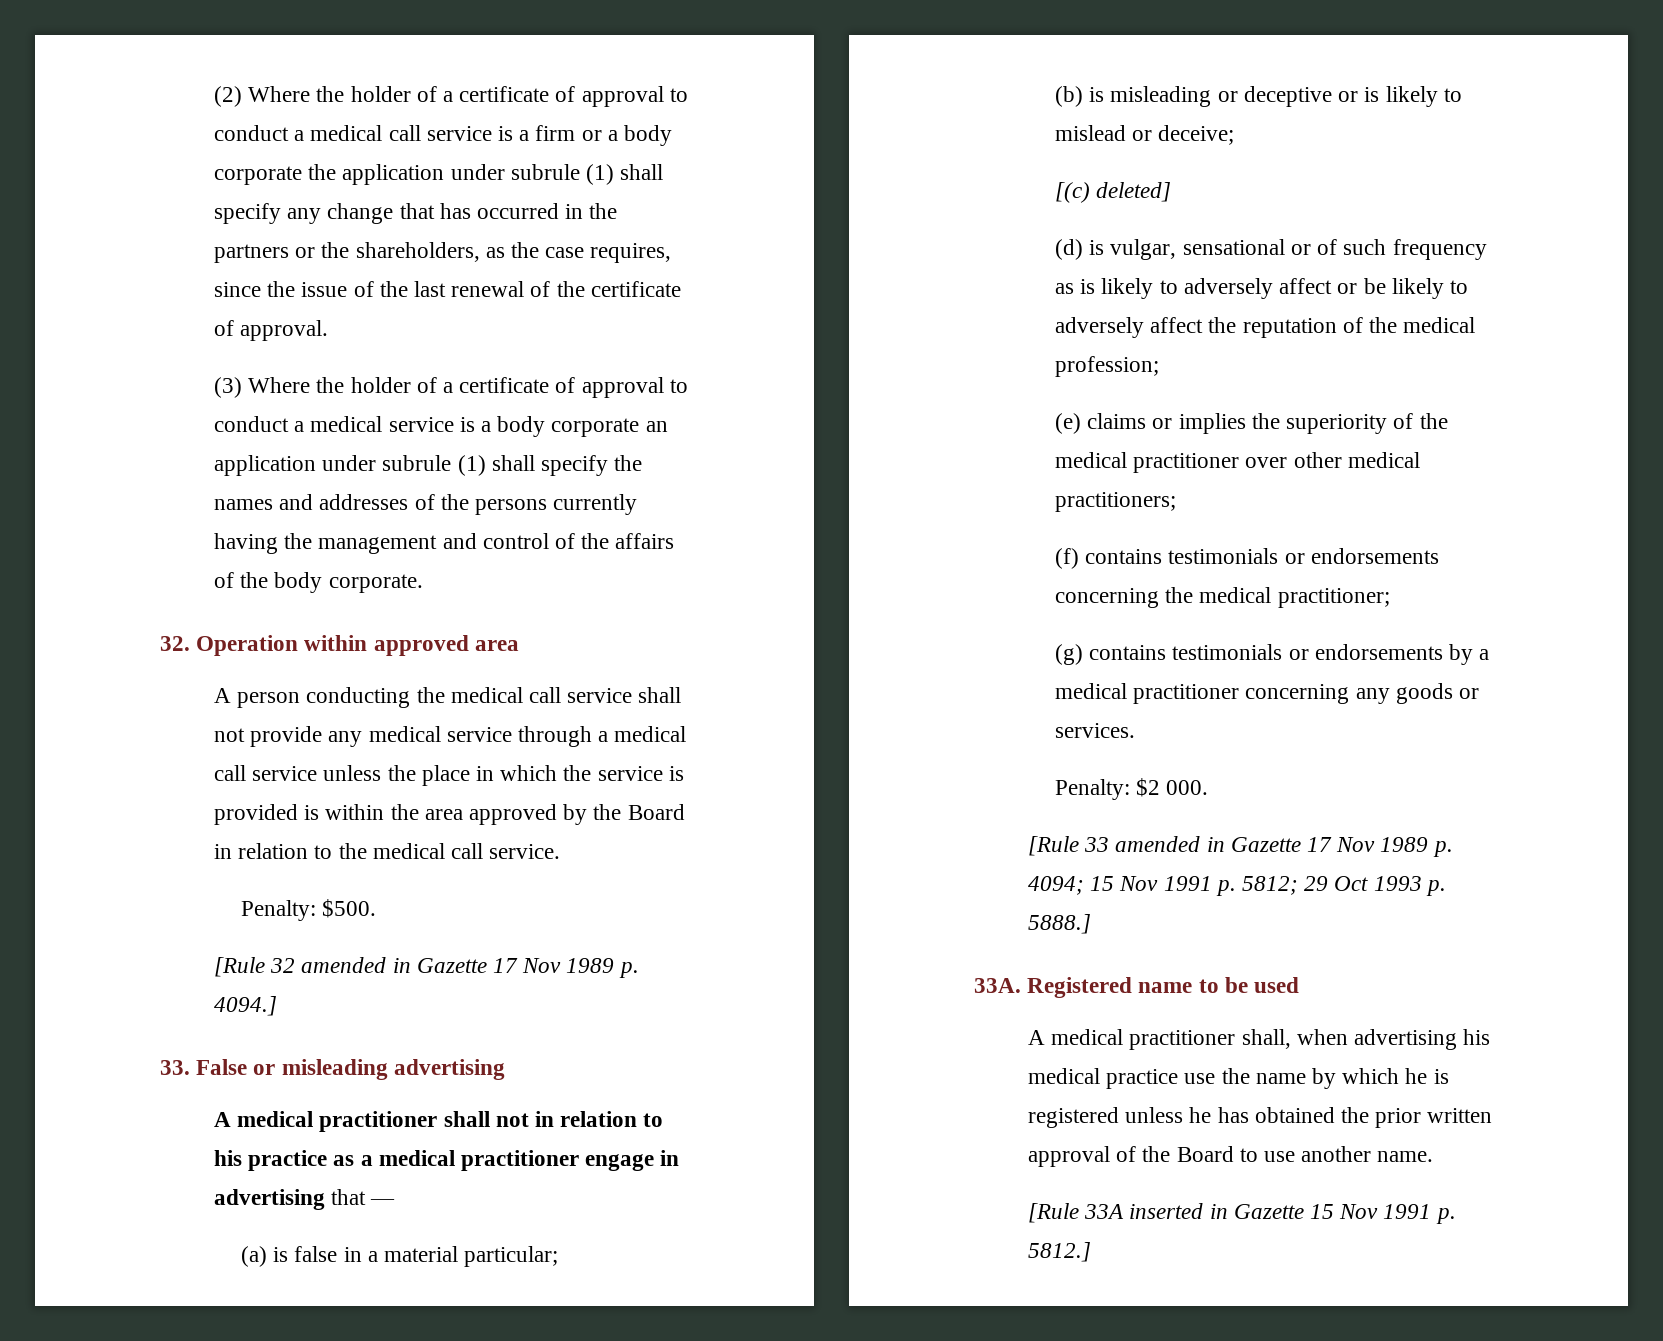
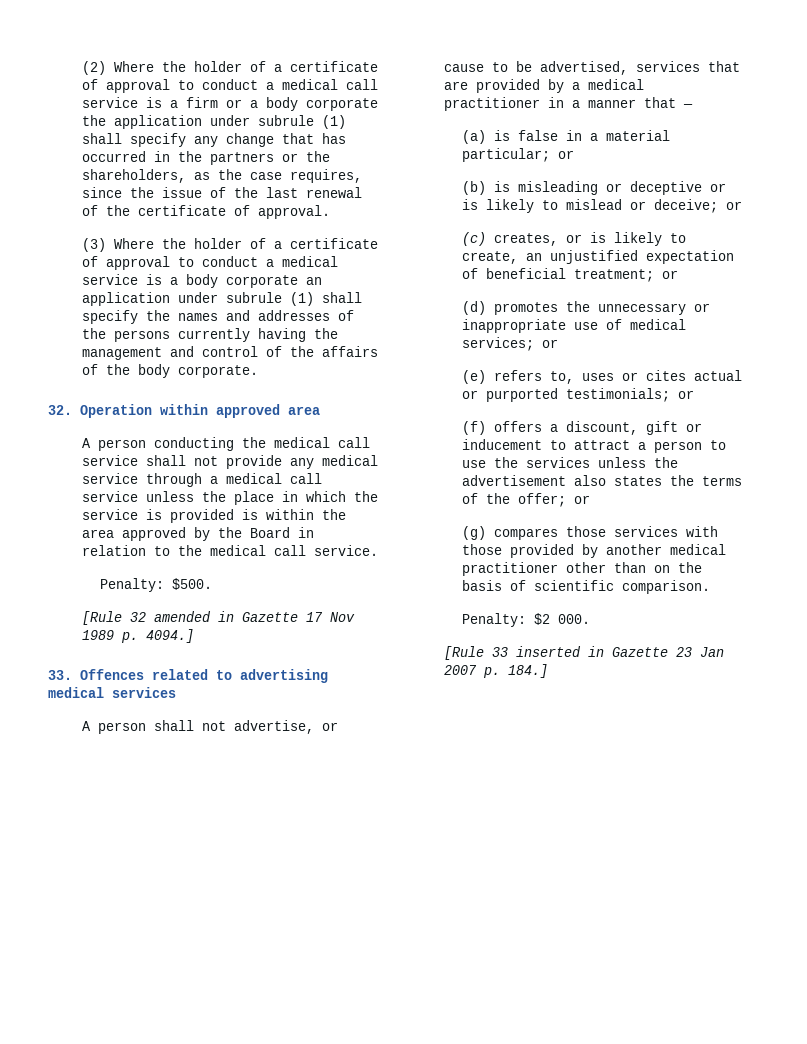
[196,1059,505,1080] [214,1111,664,1132] [214,1150,680,1171] [214,1189,326,1210] False or misleading advertising // A medical practitioner shall not in relation to his practice as a medical practitioner engage in advertising -> [80,669,328,683] [48,687,176,698] [82,720,339,734] [444,61,741,75] [444,79,645,93] [444,97,637,111] Offences related to advertising medical services // A person shall not advertise, or cause to be advertised, services that are provided by a medical practitioner in a manner
(559, 1256) none -> [557,150,574,159] or
[1055,182,1172,203] [1055,239,1487,260] [1055,278,1468,299] [1055,317,1476,338] [1055,356,1160,377] [1055,413,1448,434] [1055,452,1420,473] [1055,492,1177,512] [1055,548,1439,569] [1055,587,1390,608] [1055,644,1490,665] [1055,683,1480,704] [1055,723,1136,738] // [(c) deleted] // (d) is vulgar, sensational or of such frequency as is likely to adversely affect or be likely to adversely affect the reputation of the medical profession; // (e) claims or implies the superiority of the medical practitioner over other medical practitioners; // (f) contains testimonials or endorsements concerning the medical practitioner; // (g) contains testimonials or endorsements by a medical practitioner concerning any goods or services. -> [725,201,742,210] [461,232,686,246] [461,250,734,264] [461,268,678,282] [461,301,710,315] [461,319,686,333] [461,337,558,351] [461,370,742,384] [461,388,694,402] [461,421,702,435] [461,439,726,453] [461,457,678,468] [461,475,742,486] [461,493,590,507] [461,526,718,540] [461,544,726,558] [461,562,702,576] [461,580,710,594] or // (c) creates, or is likely to create, an unjustified expectation of beneficial treatment; or // (d) promotes the unnecessary or inappropriate use of medical services; or // (e) refers to, uses or cites actual or purported testimonials; or // (f) offers a discount, gift or inducement to attract a person to use the services unless the advertisement also states the terms of the offer; or // (g) compares those services with those provided by another medical practitioner other than on the basis of scientific comparison.
[1115,836,1453,857] [1028,876,1446,896] [1028,914,1092,934] [974,977,1300,998] [1028,1029,1491,1050] [1028,1068,1449,1089] [1028,1107,1493,1128] [1028,1146,1434,1167] [1028,1203,1456,1224] [1028,1242,1092,1262] amended in Gazette 17 Nov 1989 p. 4094; 15 Nov 1991 p. 5812; 29 Oct 1993 p. 5888.] // 33A. Registered name to be used // A medical practitioner shall, when advertising his medical practice use the name by which he is registered unless he has obtained the prior written approval of the Board to use another name. // [Rule 33A inserted in Gazette 15 Nov 1991 p. 5812.] -> [516,646,725,657] [444,664,549,678] inserted in Gazette 23 Jan 2007 p. 184.]

